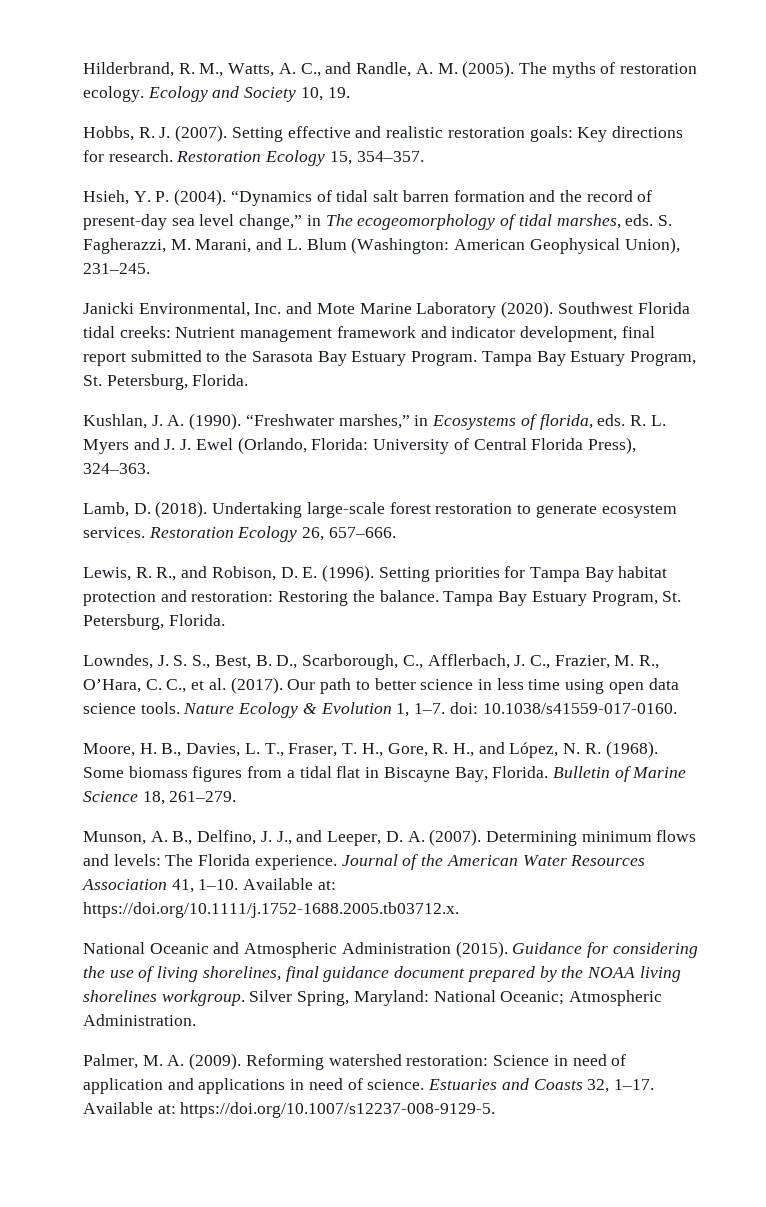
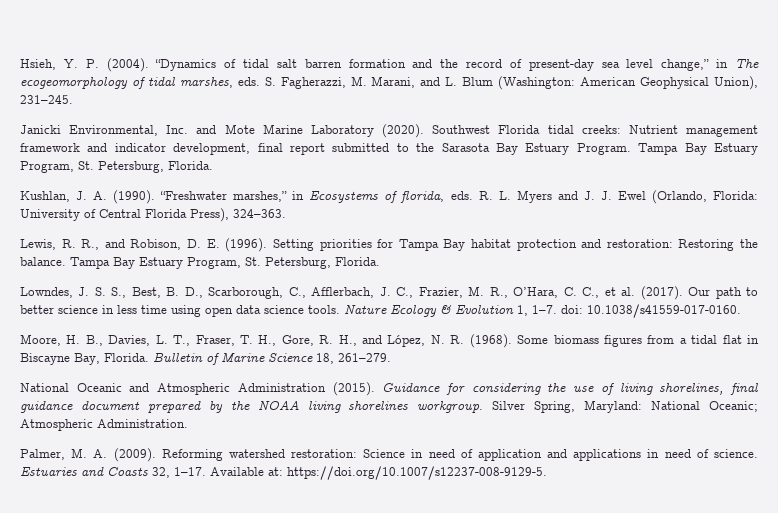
[83,61,698,78] [83,86,350,102] [83,125,683,142] [83,150,424,166] Hilderbrand, R. M., Watts, A. C., and Randle, A. M. (2005). The myths of restoration ecology. Ecology and Society 10, 19. // Hobbs, R. J. (2007). Setting effective and realistic restoration goals: Key directions for research. Restoration Ecology 15, 354–357. // -> (20, 64) none
[83,501,677,518] [83,526,396,542] // Lamb, D. (2018). Undertaking large-scale forest restoration to generate ecosystem services. Restoration Ecology 26, 657–666. -> (286, 213) none
[83,829,697,846] [83,854,646,870] [82,878,336,893] [83,902,459,918] // Munson, A. B., Delfino, J. J., and Leeper, D. A. (2007). Determining minimum flows and levels: The Florida experience. Journal of the American Water Resources Association 41, 1–10. Available at: https://doi.org/10.1111/j.1752-1688.2005.tb03712.x. -> (391, 357) none

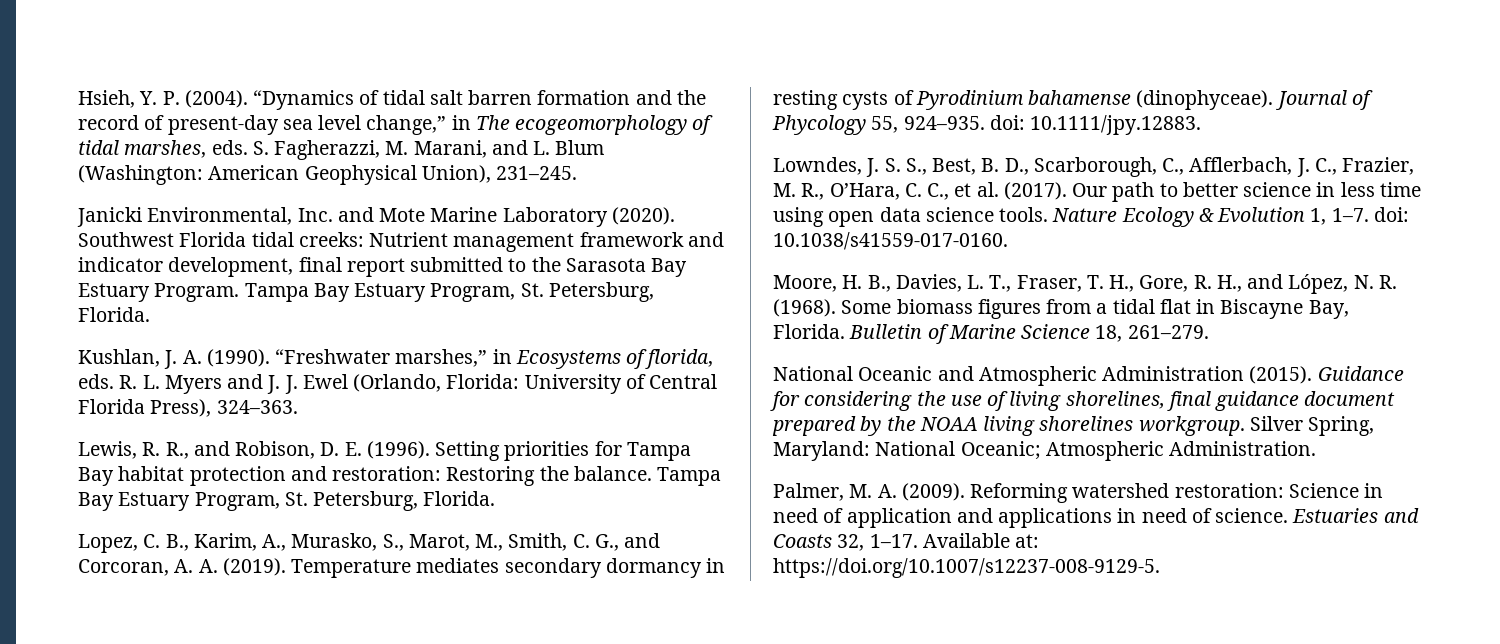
(380, 261) none -> [78,533,661,553] [78,558,726,578] [773,90,1373,110] [772,115,1202,135] // Lopez, C. B., Karim, A., Murasko, S., Marot, M., Smith, C. G., and Corcoran, A. A. (2019). Temperature mediates secondary dormancy in resting cysts of Pyrodinium bahamense (dinophyceae). Journal of Phycology 55, 924–935. doi: 10.1111/jpy.12883.

